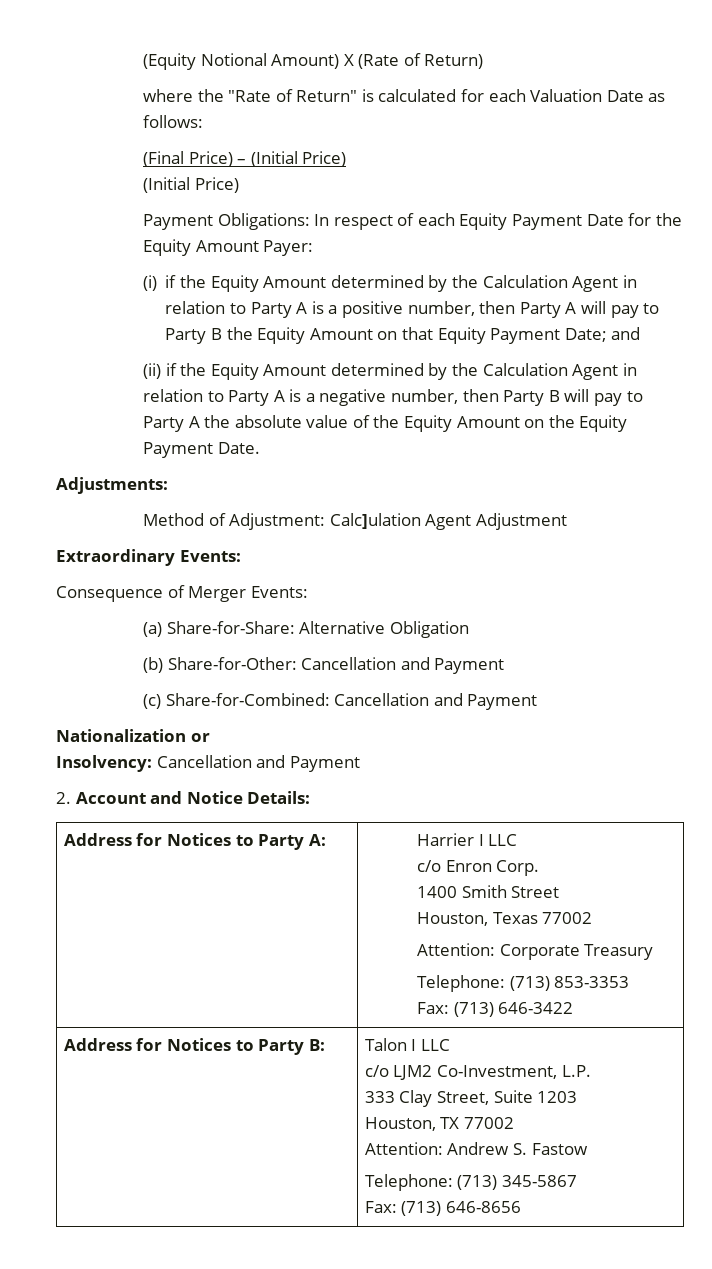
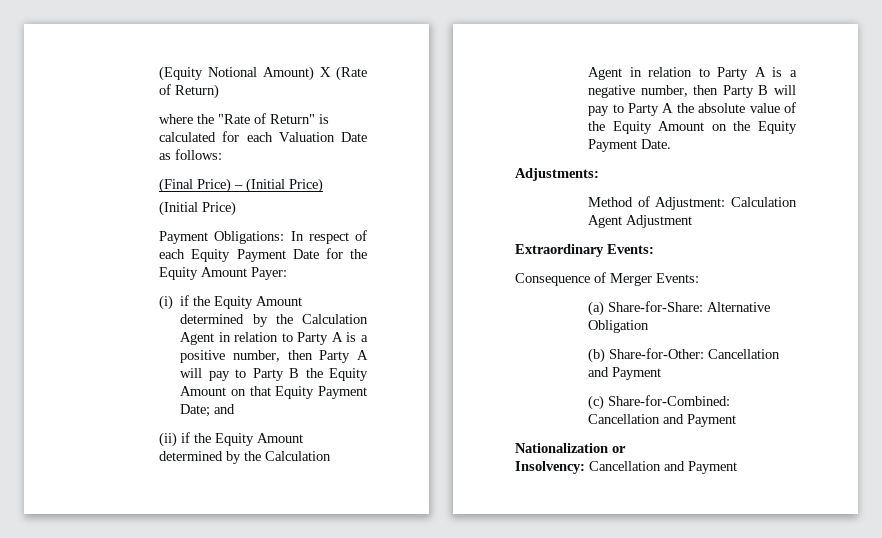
[329,513,421,529] Calc]ulation -> [731,197,797,207] Calculation
[56,791,311,804] [63,833,326,850] [417,833,518,846] [417,860,540,876] [417,885,560,898] [417,912,593,926] [417,943,654,960] [417,975,630,992] [417,1002,574,1017] [63,1038,325,1055] [364,1038,451,1051] [364,1065,591,1080] [364,1090,578,1107] [364,1117,515,1131] [364,1142,588,1155] [364,1174,578,1191] [364,1201,522,1216] // 2. Account and Notice Details: // Address for Notices to Party A: | Harrier I LLC // c/o Enron Corp. // 1400 Smith Street // Houston, Texas 77002 // Attention: Corporate Treasury // Telephone: (713) 853-3353 // Fax: (713) 646-3422 // Address for Notices to Party B: | Talon I LLC // c/o LJM2 Co-Investment, L.P. // 333 Clay Street, Suite 1203 // Houston, TX 77002 // Attention: Andrew S. Fastow // Telephone: (713) 345-5867 // Fax: (713) 646-8656 -> (737, 467) none

